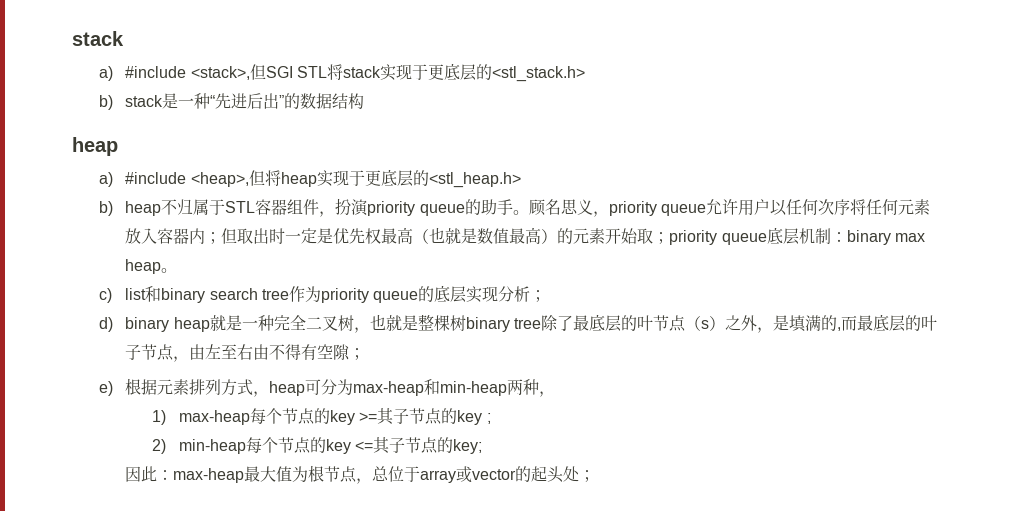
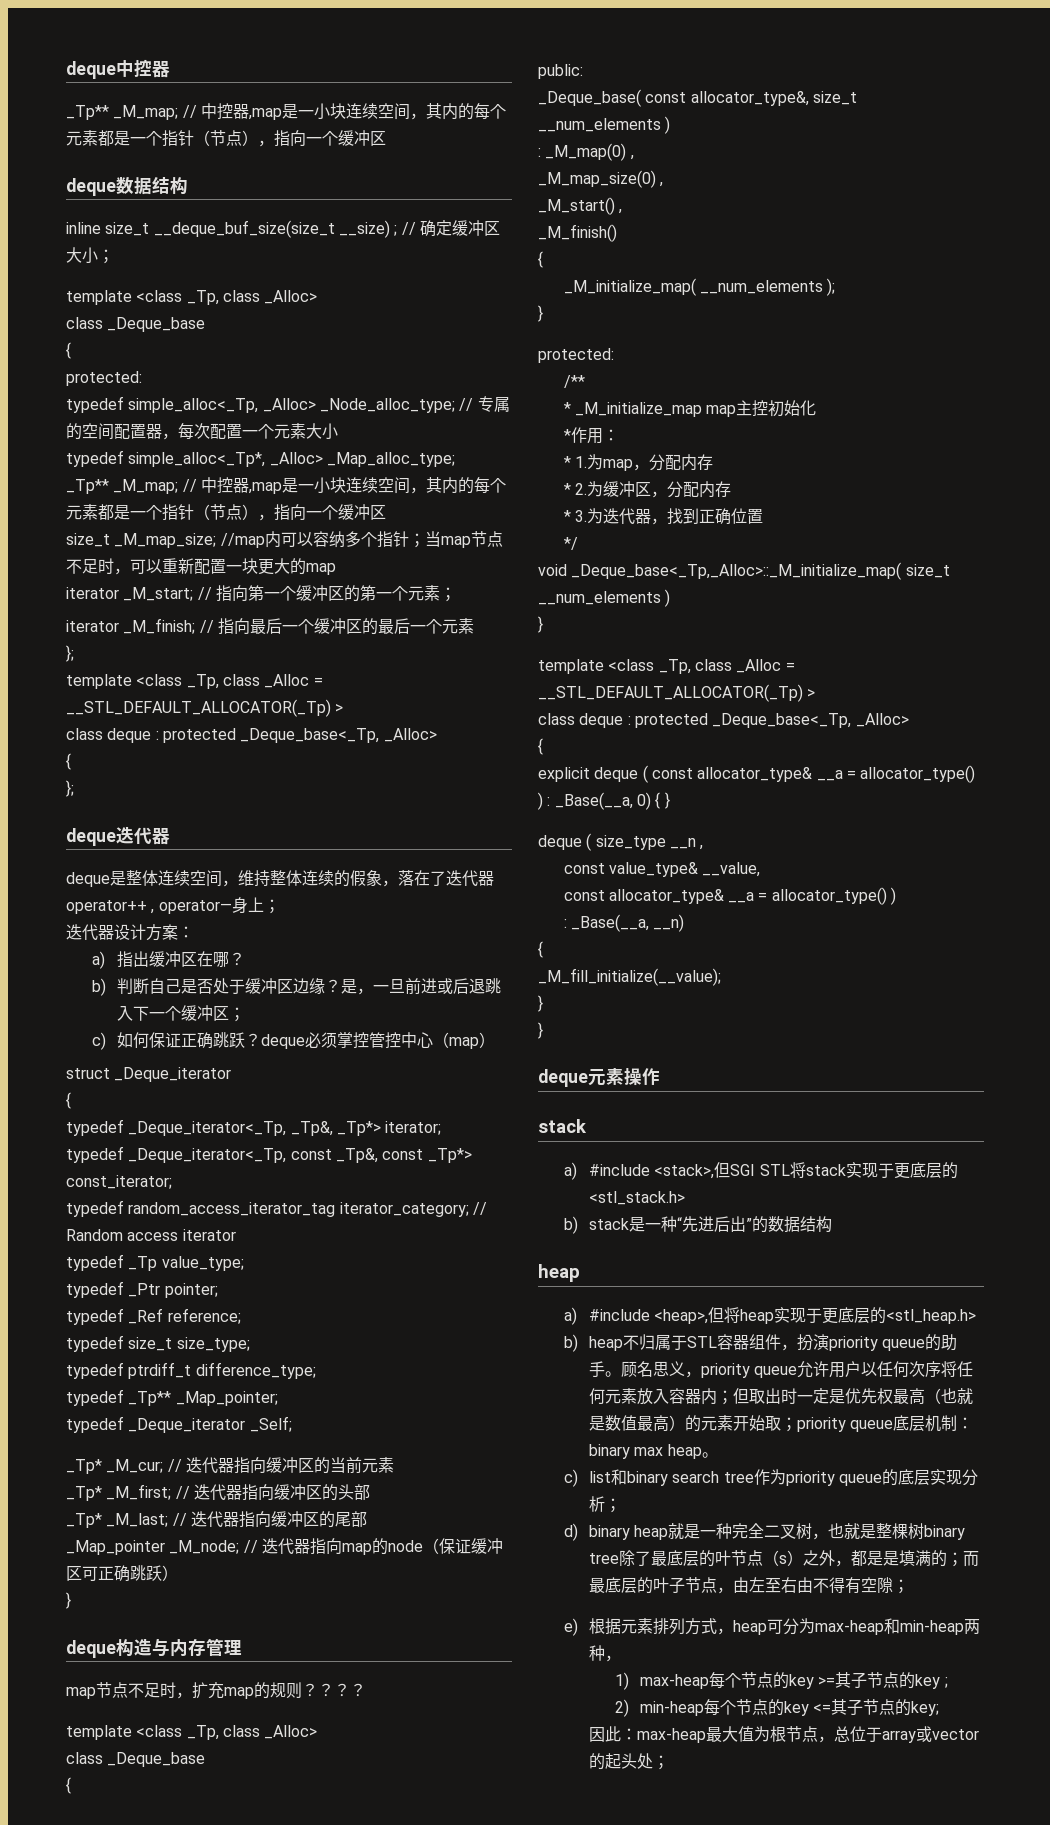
(72, 38) none -> [66,59,170,79] [66,103,506,120] [66,130,386,147] [66,176,188,196] [66,220,500,238] [66,247,114,264] [66,290,318,305] [66,317,206,332] [66,342,71,359] [66,371,142,386] [66,396,510,413] [66,423,338,440] [66,450,455,467] [66,477,506,494] [66,504,386,521] [66,531,503,548] [66,558,336,575] [66,585,456,602] [66,618,474,635] [66,645,74,662] [66,674,323,689] [66,699,344,717] [66,728,437,743] [66,753,71,770] [66,780,74,797] [66,826,170,846] [66,870,494,887] [66,897,280,914] [66,924,194,941] [91,951,246,969] [91,978,502,996] [117,1005,246,1022] [91,1032,496,1050] [66,1067,232,1082] [66,1092,71,1109] [66,1119,442,1136] [66,1146,472,1163] [66,1175,172,1189] [66,1200,487,1217] [66,1229,236,1241] [66,1254,244,1271] [66,1281,218,1298] [66,1308,241,1325] [66,1335,250,1352] [66,1362,316,1379] [66,1389,278,1406] [66,1416,292,1433] [66,1457,394,1474] [66,1484,370,1501] [66,1511,367,1528] [66,1538,503,1555] [66,1565,178,1582] [66,1592,71,1609] [66,1638,242,1658] [66,1682,366,1699] [66,1725,318,1740] [66,1752,206,1767] [66,1777,71,1794] [538,64,583,79] [538,89,857,107] [538,116,671,134] [538,143,634,161] [538,170,664,188] [538,197,623,215] [538,224,617,242] [538,251,543,268] [563,278,836,296] [538,305,543,322] [538,348,614,363] [563,375,585,388] [563,400,817,417] [563,427,619,444] [563,454,713,471] [563,481,731,498] [563,508,763,525] [563,537,578,550] [538,562,950,580] [538,589,671,607] [538,616,543,633] [538,659,795,674] [538,684,816,702] [538,713,909,728] [538,738,543,755] [538,765,976,783] [538,792,670,810] [538,833,704,851] [563,862,761,877] [563,887,897,905] [563,914,685,932] [538,941,543,958] [538,968,721,986] [538,995,543,1012] [538,1022,543,1039] [538,1068,660,1087] deque中控器 // _Tp** _M_map; // 中控器,map是一小块连续空间，其内的每个元素都是一个指针（节点），指向一个缓冲区 // deque数据结构 // inline size_t __deque_buf_size(size_t __size) ; // 确定缓冲区大小； // template <class _Tp, class _Alloc> // class _Deque_base // { // protected: // typedef simple_alloc<_Tp, _Alloc> _Node_alloc_type; // 专属的空间配置器，每次配置一个元素大小 // typedef simple_alloc<_Tp*, _Alloc> _Map_alloc_type; // _Tp** _M_map; // 中控器,map是一小块连续空间，其内的每个元素都是一个指针（节点），指向一个缓冲区 // size_t _M_map_size; //map内可以容纳多个指针；当map节点不足时，可以重新配置一块更大的map // iterator _M_start; // 指向第一个缓冲区的第一个元素； // iterator _M_finish; // 指向最后一个缓冲区的最后一个元素 // }; // template <class _Tp, class _Alloc = __STL_DEFAULT_ALLOCATOR(_Tp) > // class deque : protected _Deque_base<_Tp, _Alloc> // { // }; // deque迭代器 // deque是整体连续空间，维持整体连续的假象，落在了迭代器operator++ , operator—身上； // 迭代器设计方案： // a)指出缓冲区在哪？ // b)判断自己是否处于缓冲区边缘？是，一旦前进或后退跳入下一个缓冲区； // c)如何保证正确跳跃？deque必须掌控管控中心（map） // struct _Deque_iterator // { // typedef _Deque_iterator<_Tp, _Tp&, _Tp*> iterator; // typedef _Deque_iterator<_Tp, const _Tp&, const _Tp*> const_iterator; // typedef random_access_iterator_tag iterator_category; // Random access iterator // typedef _Tp value_type; // typedef _Ptr pointer; // typedef _Ref reference; // typedef size_t size_type; // typedef ptrdiff_t difference_type; // typedef _Tp** _Map_pointer; // typedef _Deque_iterator _Self; // _Tp* _M_cur; // 迭代器指向缓冲区的当前元素 // _Tp* _M_first; // 迭代器指向缓冲区的头部 // _Tp* _M_last; // 迭代器指向缓冲区的尾部 // _Map_pointer _M_node; // 迭代器指向map的node（保证缓冲区可正确跳跃） // } // deque构造与内存管理 // map节点不足时，扩充map的规则？？？？ // template <class _Tp, class _Alloc> // class _Deque_base // { // public: // _Deque_base( const allocator_type&, size_t __num_elements ) // : _M_map(0) , // _M_map_size(0) , // _M_start() , // _M_finish() // { // _M_initialize_map( __num_elements ); // } // protected: // /** // * _M_initialize_map map主控初始化 // *作用： // * 1.为map，分配内存 // * 2.为缓冲区，分配内存 // * 3.为迭代器，找到正确位置 // */ // void _Deque_base<_Tp,_Alloc>::_M_initialize_map( size_t __num_elements ) // } // template <class _Tp, class _Alloc = __STL_DEFAULT_ALLOCATOR(_Tp) > // class deque : protected _Deque_base<_Tp, _Alloc> // { // explicit deque ( const allocator_type& __a = allocator_type() ) : _Base(__a, 0) { } // deque ( size_type __n , // const value_type& __value, // const allocator_type& __a = allocator_type() ) // : _Base(__a, __n) // { // _M_fill_initialize(__value); // } // } // deque元素操作 //
(774, 330) none -> [851,1550,884,1566] 都是
[837,327,842,331] , -> [947,1552,964,1567] ；

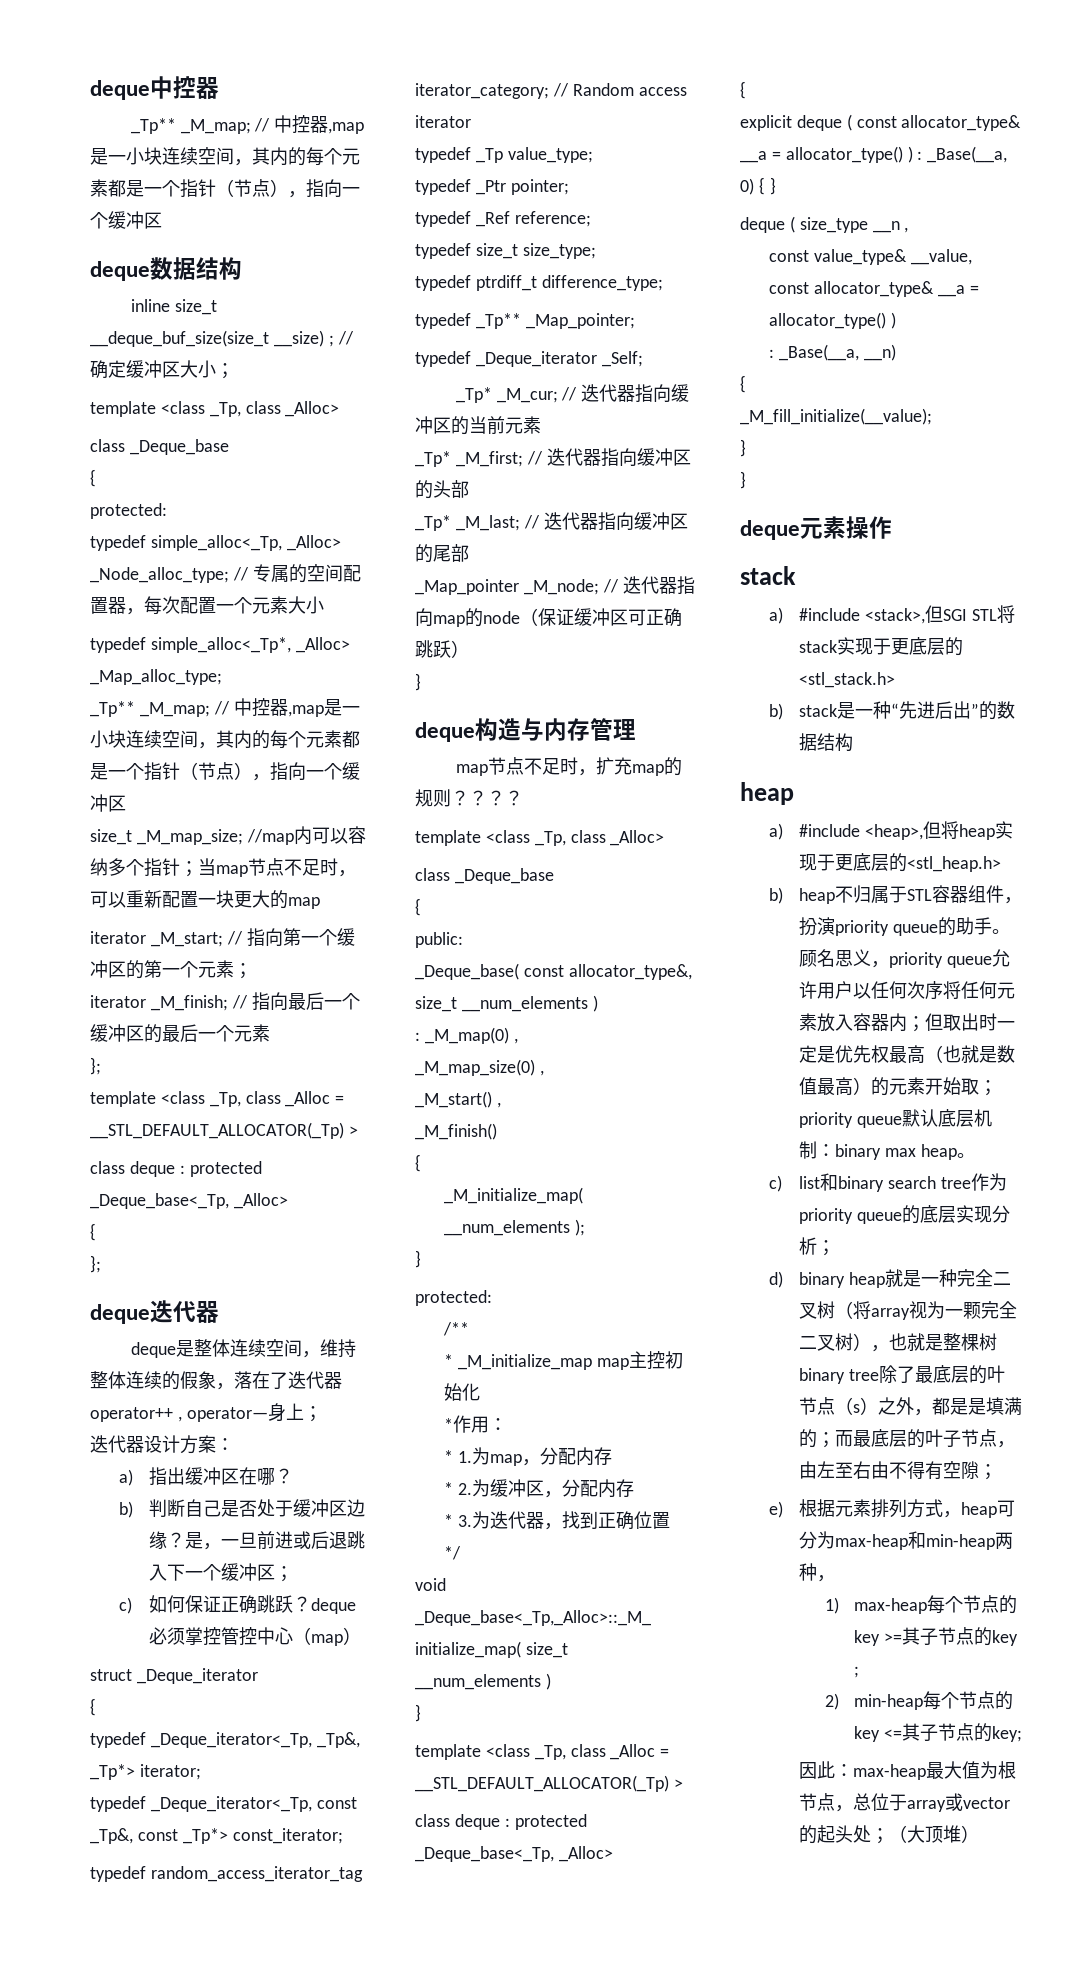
(894, 1426) none -> [901,1109,938,1127] 默认
(813, 1531) none -> [834,1301,1017,1320] [798,1333,871,1351] （将array视为一颗完全二叉树）
(670, 1762) none -> [888,1825,979,1843] （大顶堆）

